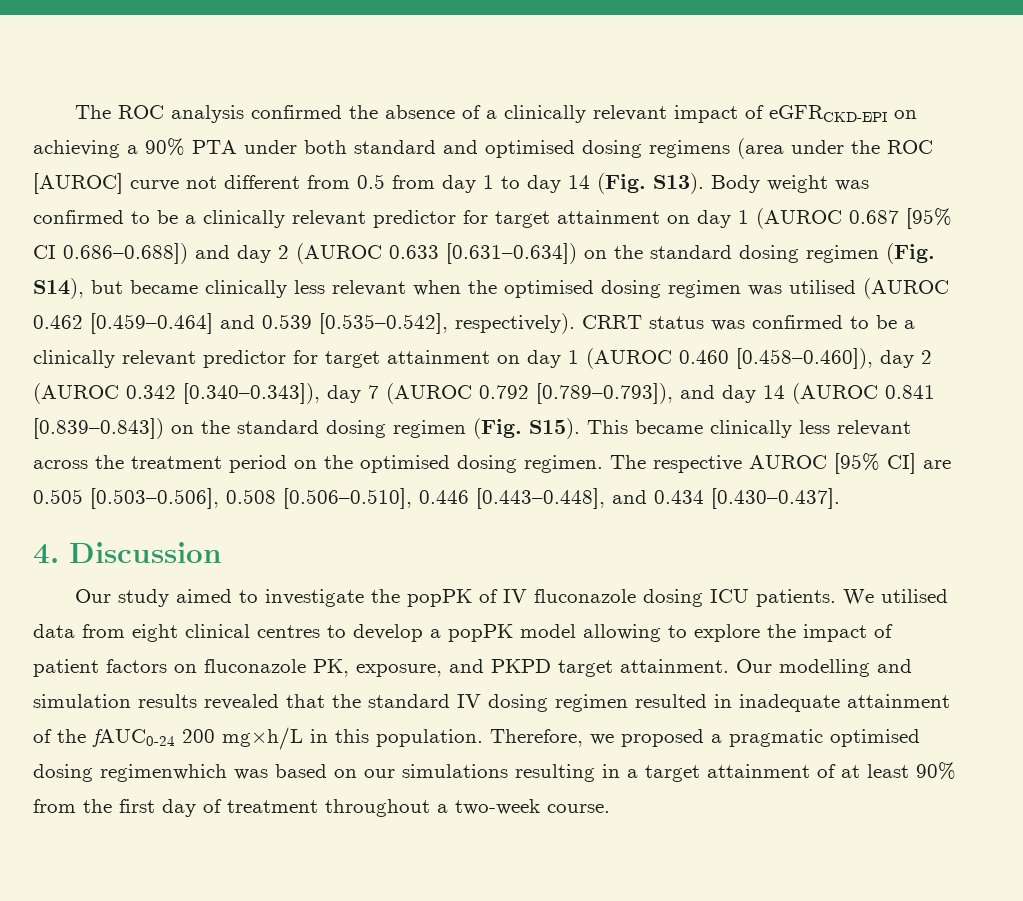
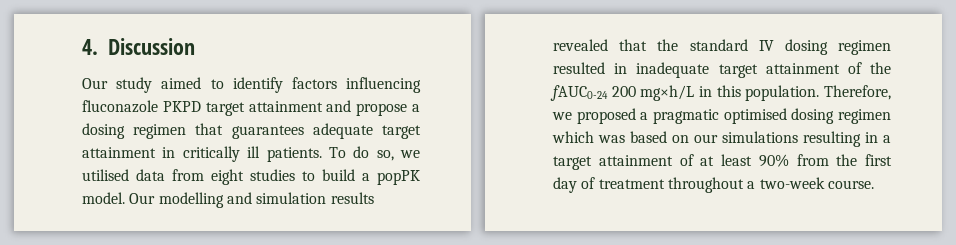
[75,105,918,123] [33,138,933,159] [33,173,869,194] [33,208,952,229] [33,243,935,264] [33,278,949,299] [33,313,915,334] [33,348,932,369] [33,383,935,404] [33,418,911,439] [33,453,951,474] [33,488,840,509] The ROC analysis confirmed the absence of a clinically relevant impact of eGFRCKD-EPI on achieving a 90% PTA under both standard and optimised dosing regimens (area under the ROC [AUROC] curve not different from 0.5 from day 1 to day 14 (Fig. S13). Body weight was confirmed to be a clinically relevant predictor for target attainment on day 1 (AUROC 0.687 [95% CI 0.686–0.688]) and day 2 (AUROC 0.633 [0.631–0.634]) on the standard dosing regimen (Fig. S14), but became clinically less relevant when the optimised dosing regimen was utilised (AUROC 0.462 [0.459–0.464] and 0.539 [0.535–0.542], respectively). CRRT status was confirmed to be a clinically relevant predictor for target attainment on day 1 (AUROC 0.460 [0.458–0.460]), day 2 (AUROC 0.342 [0.340–0.343]), day 7 (AUROC 0.792 [0.789–0.793]), and day 14 (AUROC 0.841 [0.839–0.843]) on the standard dosing regimen (Fig. S15). This became clinically less relevant across the treatment period on the optimised dosing regimen. The respective AUROC [95% CI] are 0.505 [0.503–0.506], 0.508 [0.506–0.510], 0.446 [0.443–0.448], and 0.434 [0.430–0.437]. // -> (82, 47) none
[265,589,949,607] [33,624,893,642] [33,659,729,677] investigate the popPK of IV fluconazole dosing ICU patients. We utilised data from eight clinical centres to develop a popPK model allowing to explore the impact of patient factors on fluconazole PK, exposure, and PKPD target attainment. -> [232,77,421,93] [82,100,420,116] [82,123,422,139] [82,146,420,162] [82,169,420,185] [82,192,125,204] identify factors influencing fluconazole PKPD target attainment and propose a dosing regimen that guarantees adequate target attainment in critically ill patients. To do so, we utilised data from eight studies to build a popPK model.
(840, 703) none -> [718,64,758,78] target
[100,764,227,782] regimenwhich -> [838,109,891,124] [552,131,594,143] regimen which

